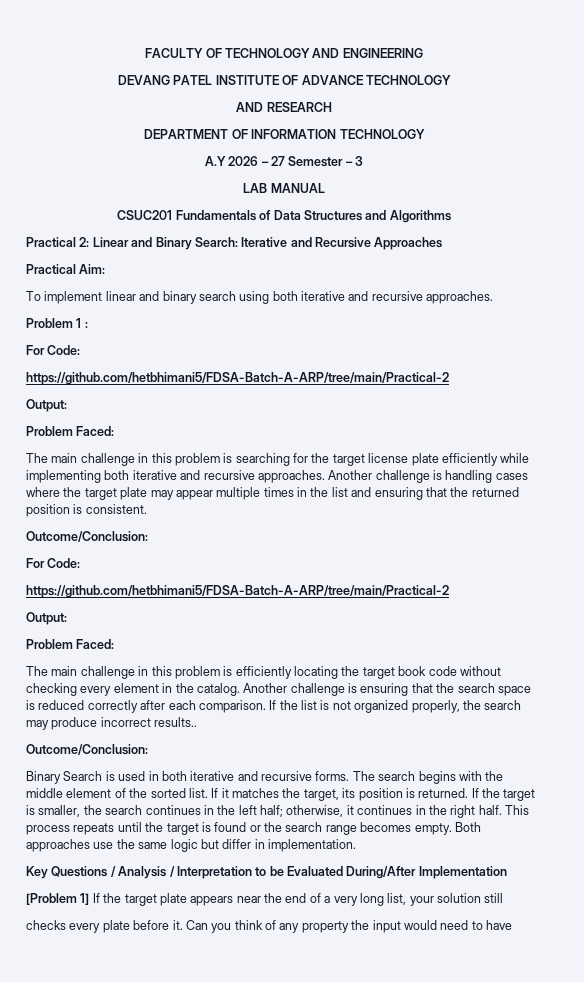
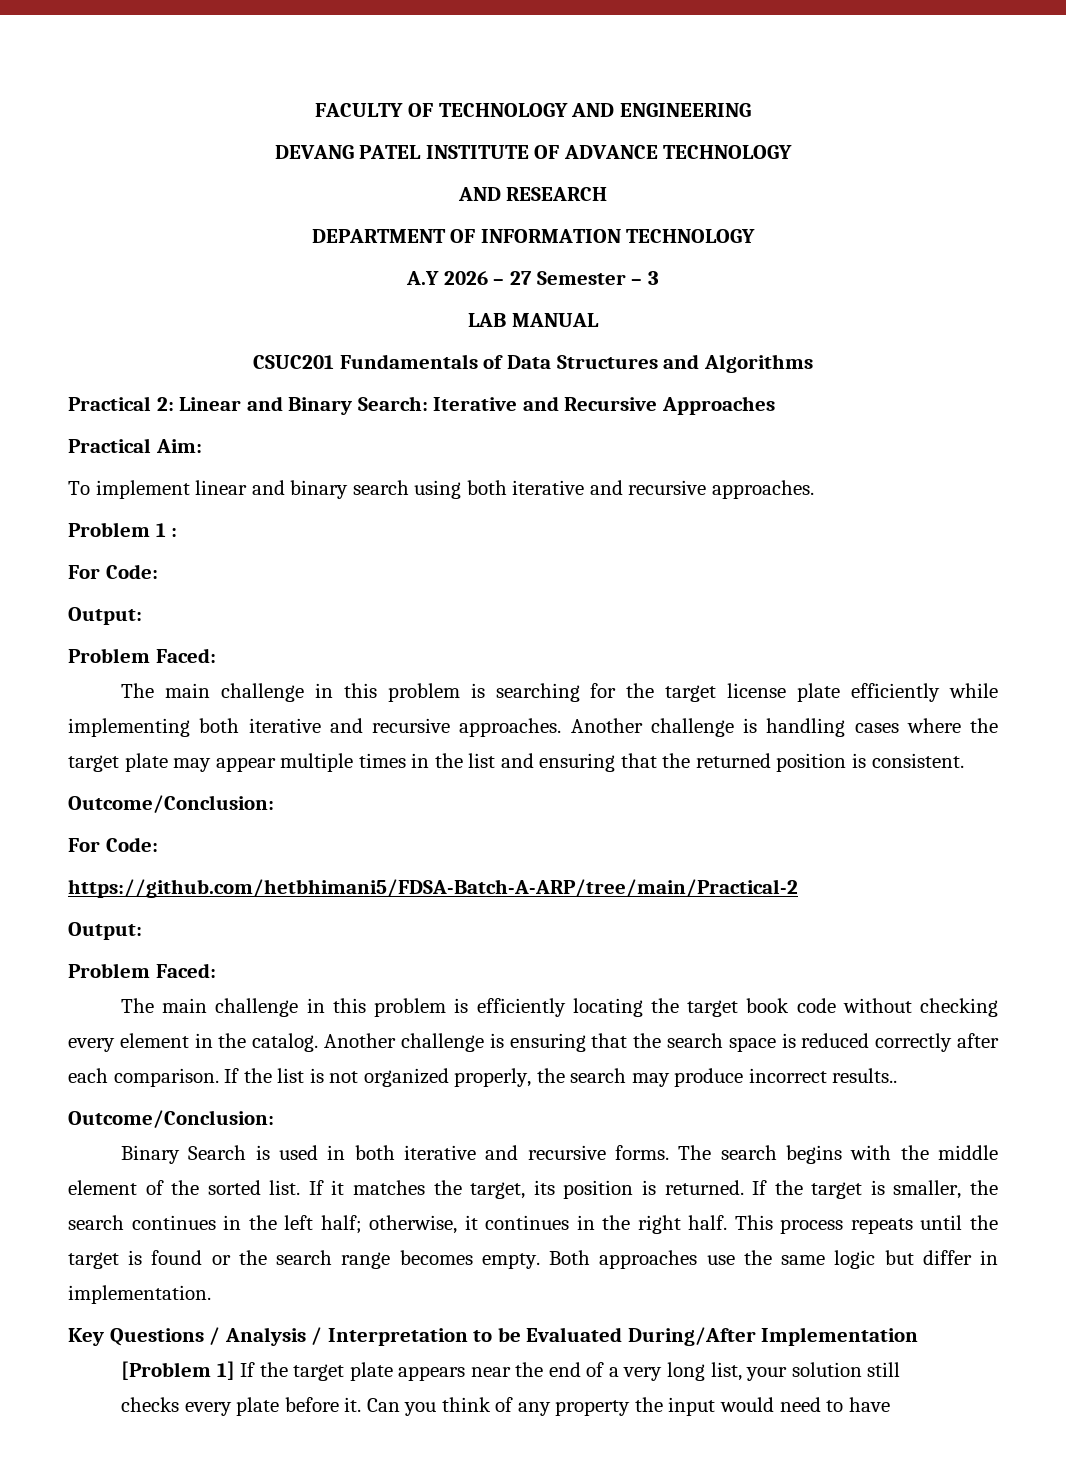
[26,372,449,385] // https://github.com/hetbhimani5/FDSA-Batch-A-ARP/tree/main/Practical-2 -> (158, 571) none

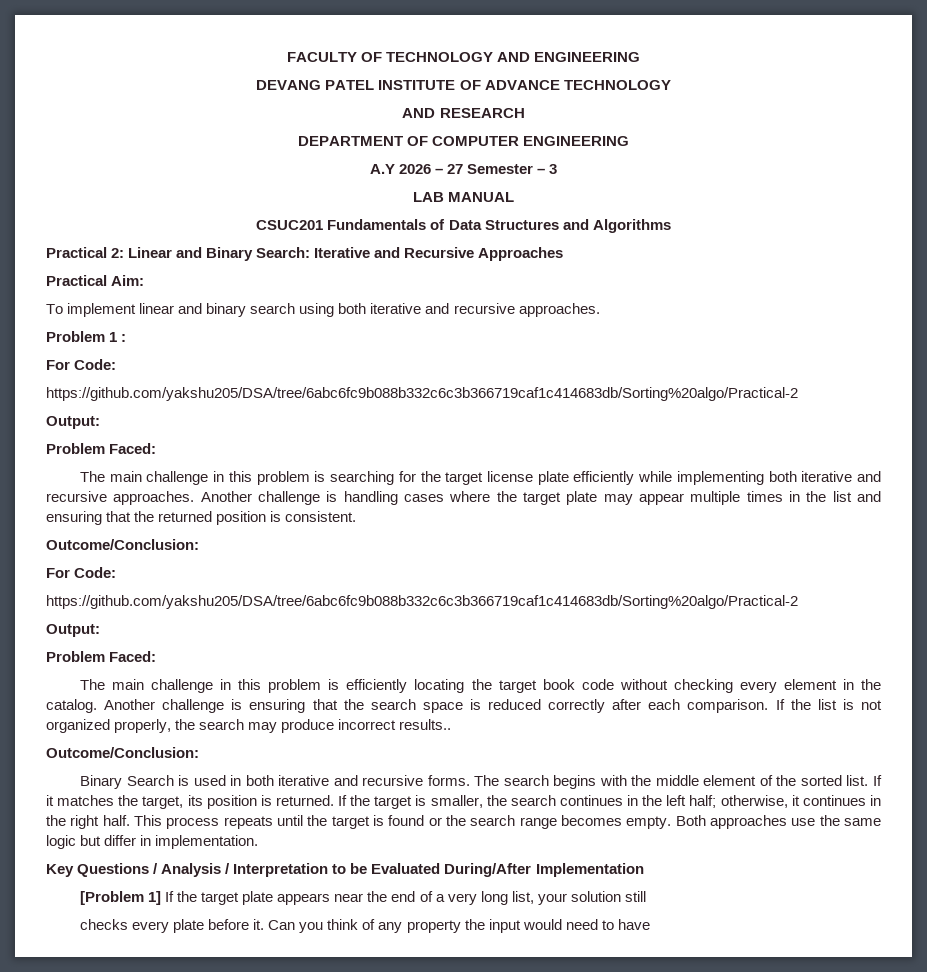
[480,229,756,243] INFORMATION TECHNOLOGY -> [432,136,630,146] COMPUTER ENGINEERING
(158, 571) none -> [46,387,798,401] // https://github.com/yakshu205/DSA/tree/6abc6fc9b088b332c6c3b366719caf1c414683db/Sorting%20algo/Practical-2
[68,879,798,898] https://github.com/hetbhimani5/FDSA-Batch-A-ARP/tree/main/Practical-2 -> [46,595,798,609] https://github.com/yakshu205/DSA/tree/6abc6fc9b088b332c6c3b366719caf1c414683db/Sorting%20algo/Practical-2

